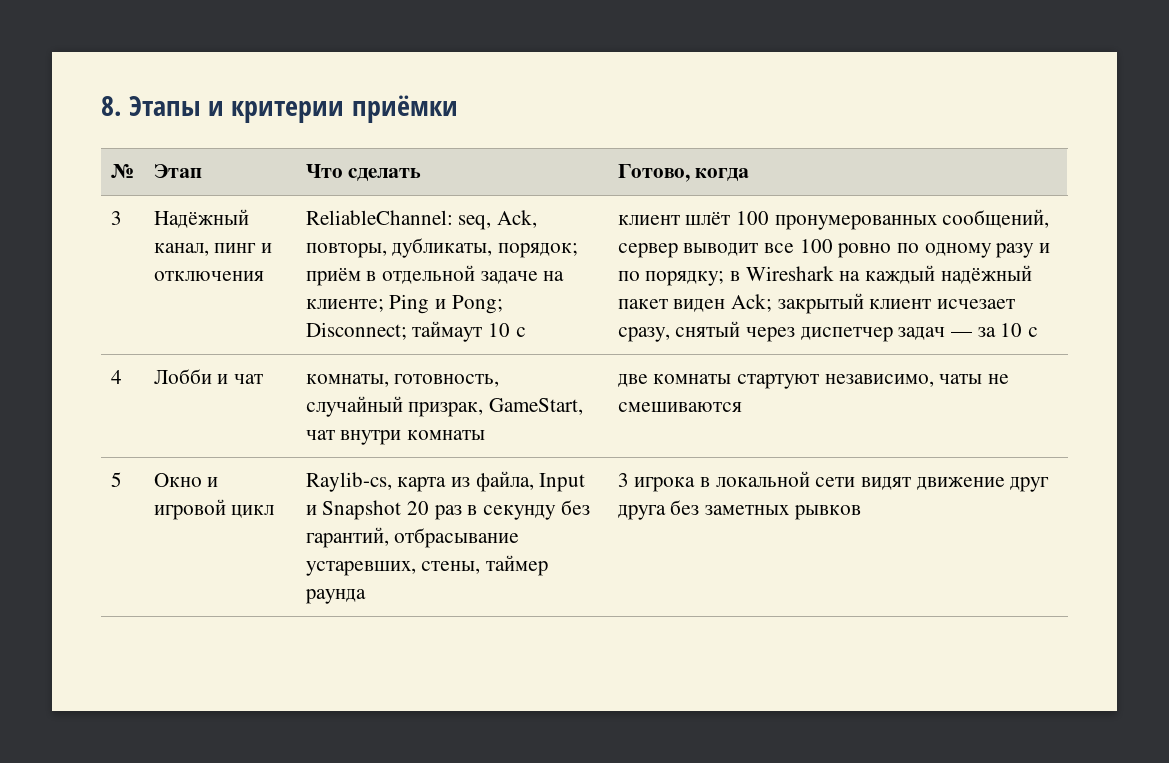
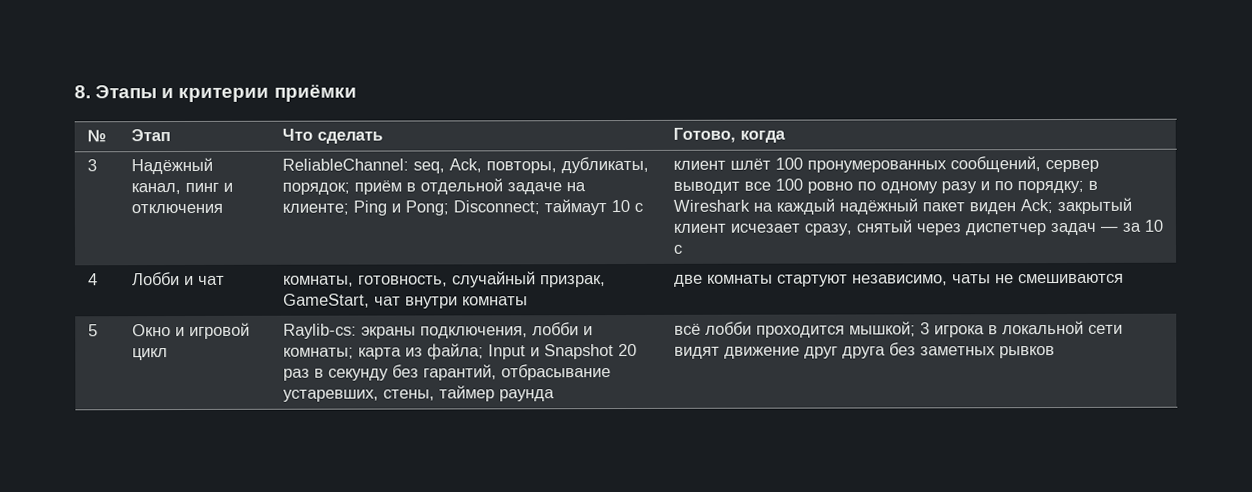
[305,472,392,492] Raylib-cs, -> [282,322,593,339] [282,347,354,359] Raylib-cs: экраны подключения, лобби и комнаты;
[475,471,534,492] файла, -> [426,343,484,360] файла;
(366, 596) none -> [673,321,916,338] всё лобби проходится мышкой;

